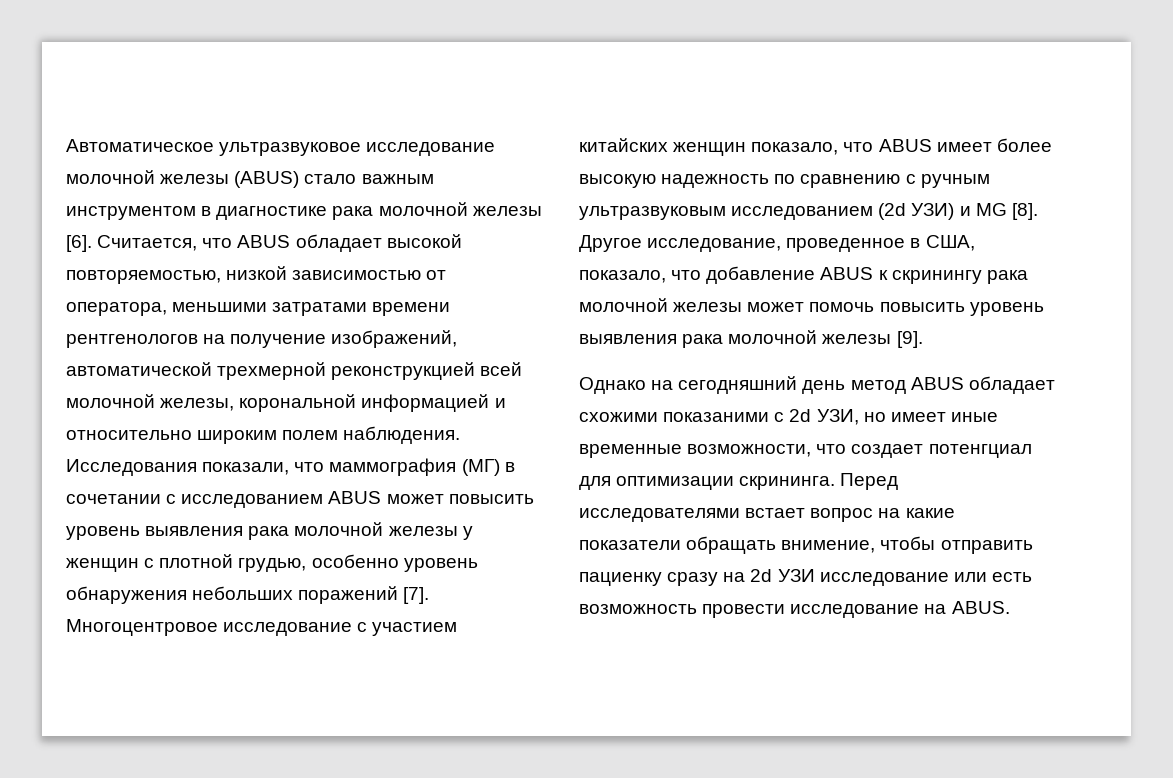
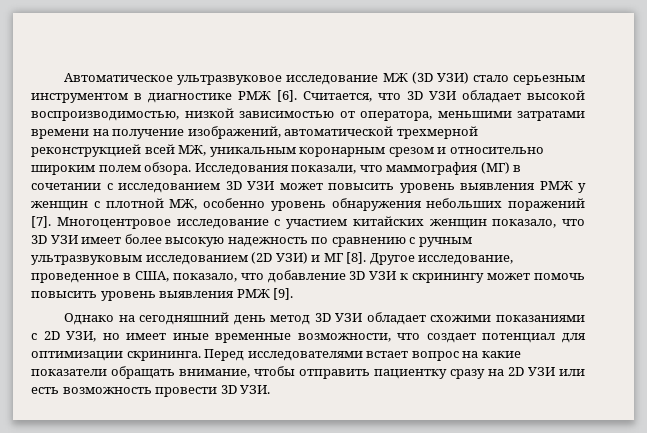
[66,170,434,188] [66,202,542,220] молочной железы (ABUS) стало важным инструментом в диагностике рака молочной железы -> [382,72,586,85] [31,91,271,103] МЖ (3D УЗИ) стало серьезным инструментом в диагностике РМЖ
[237,235,291,248] ABUS -> [407,91,456,100] 3D УЗИ
[66,270,221,284] повторяемостью, -> [31,111,179,121] воспроизводимостью,
[66,334,198,348] рентгенологов -> (89, 134) none
[66,394,490,412] молочной железы, корональной информацией -> [178,145,434,157] МЖ, уникальным коронарным срезом
[343,426,461,444] наблюдения. -> [144,162,192,175] обзора.
[328,491,382,504] ABUS -> [225,181,274,190] 3D УЗИ
[248,522,458,540] рака молочной железы -> [539,181,573,190] РМЖ
[238,558,307,572] грудью, -> [169,199,198,210] МЖ,
[878,139,932,152] ABUS -> [31,235,78,244] 3D УЗИ
[878,203,907,220] (2d -> [251,252,273,264] (2D
[975,203,1007,216] MG -> [323,253,344,262] МГ
[820,267,1028,284] [579,298,743,312] ABUS к скринингу рака молочной железы -> [349,271,485,283] 3D УЗИ к скринингу
[682,330,892,348] рака молочной железы -> [236,289,270,298] РМЖ
[910,376,1055,394] [579,409,812,422] ABUS обладает схожими показаними с 2d -> [314,312,585,325] [31,331,60,340] 3D УЗИ обладает схожими показаниями с 2D
[928,444,1032,458] потенгциал -> [482,333,556,343] потенциал
[781,540,876,553] внимение, -> [179,369,250,378] внимание,
[579,572,662,586] пациенку -> [374,369,447,379] пациентку
[750,569,949,586] 2d УЗИ исследование -> [508,367,555,376] 2D УЗИ
[790,601,1010,618] исследование на ABUS. -> [220,385,271,394] 3D УЗИ.

